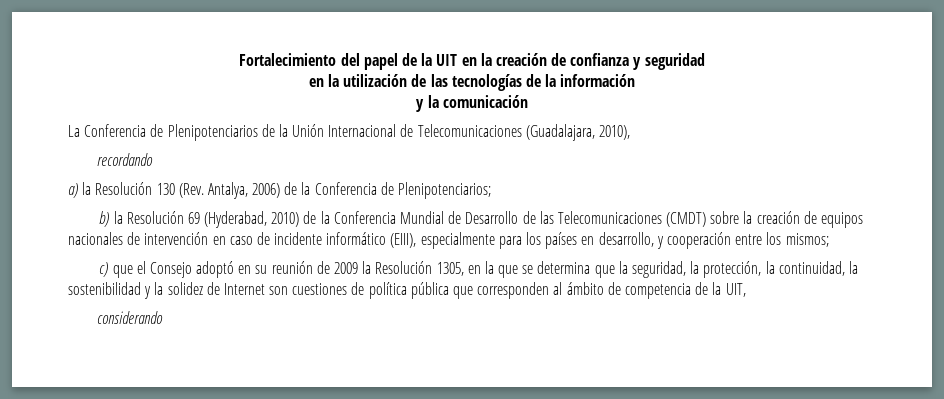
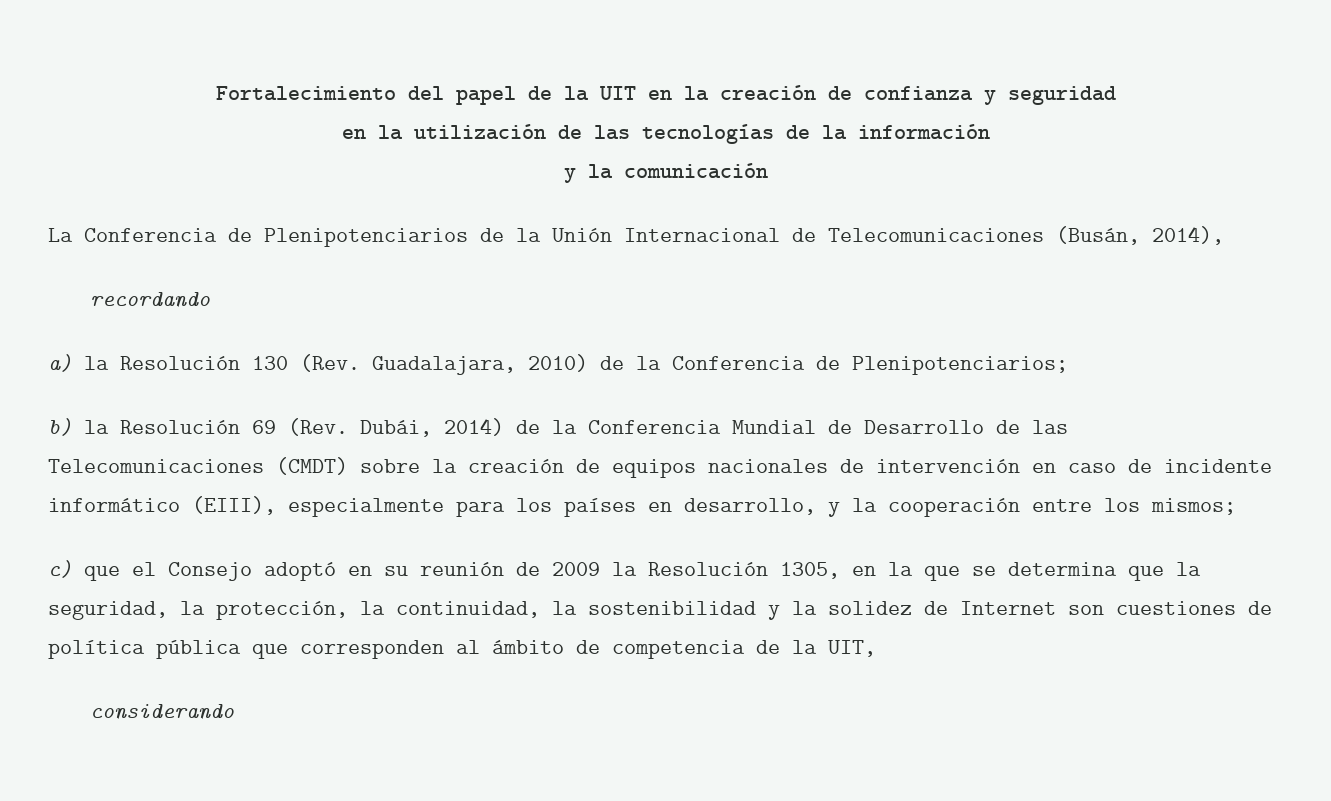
[525,124,631,141] (Guadalajara, 2010), -> [1056,226,1224,245] (Busán, 2014),
[207,182,281,199] Antalya, 2006) -> [372,354,588,375] Guadalajara, 2010)
[204,211,300,228] (Hyderabad, 2010) -> [288,418,504,437] (Rev. Dubái, 2014)
(664, 242) none -> [852,498,877,512] la

